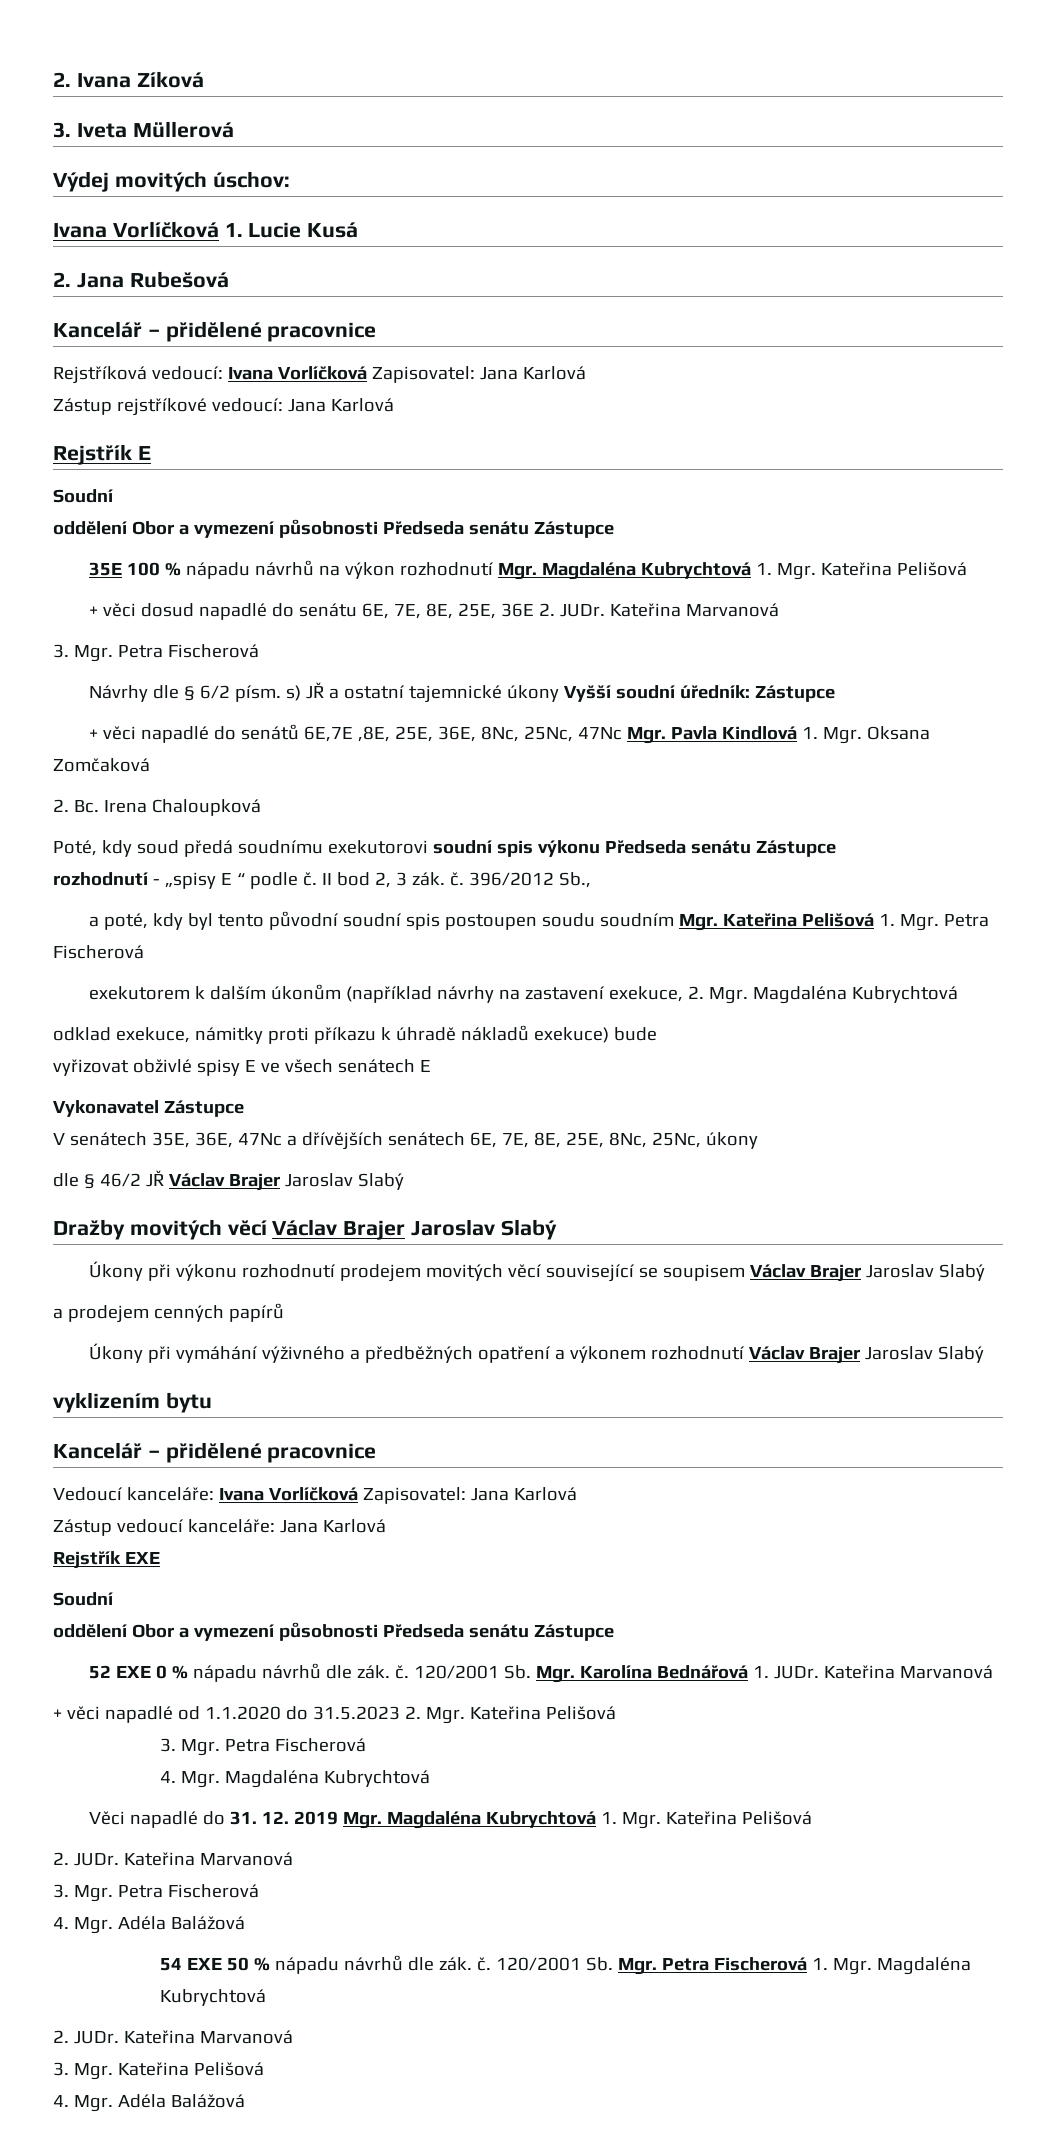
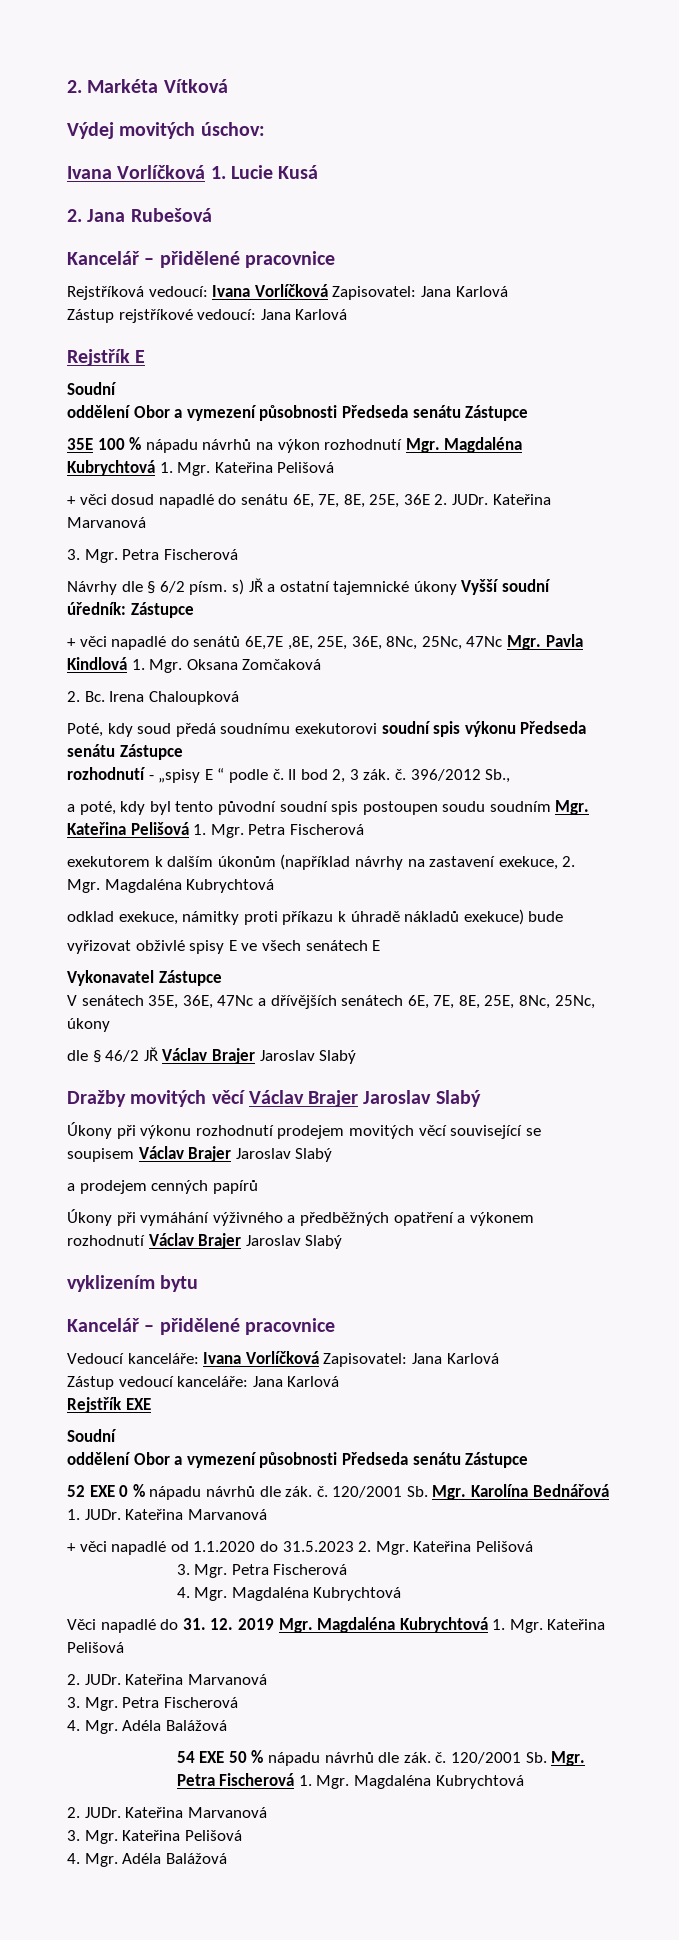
[53,71,204,88] [53,121,234,138] 2. Ivana Zíková // 3. Iveta Müllerová -> [67,79,228,93] 2. Markéta Vítková

